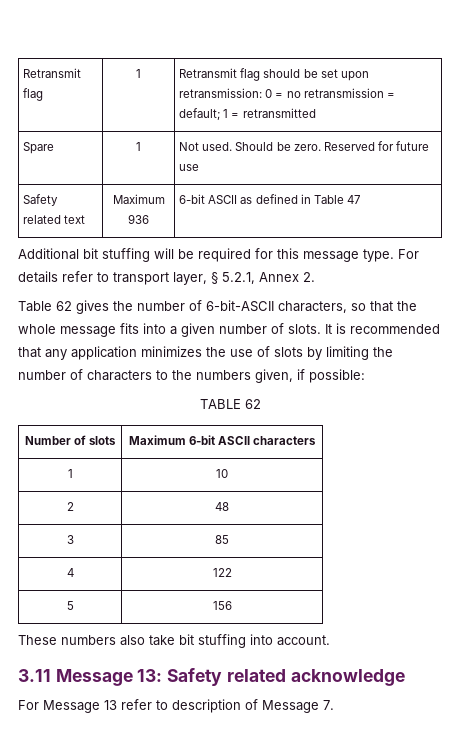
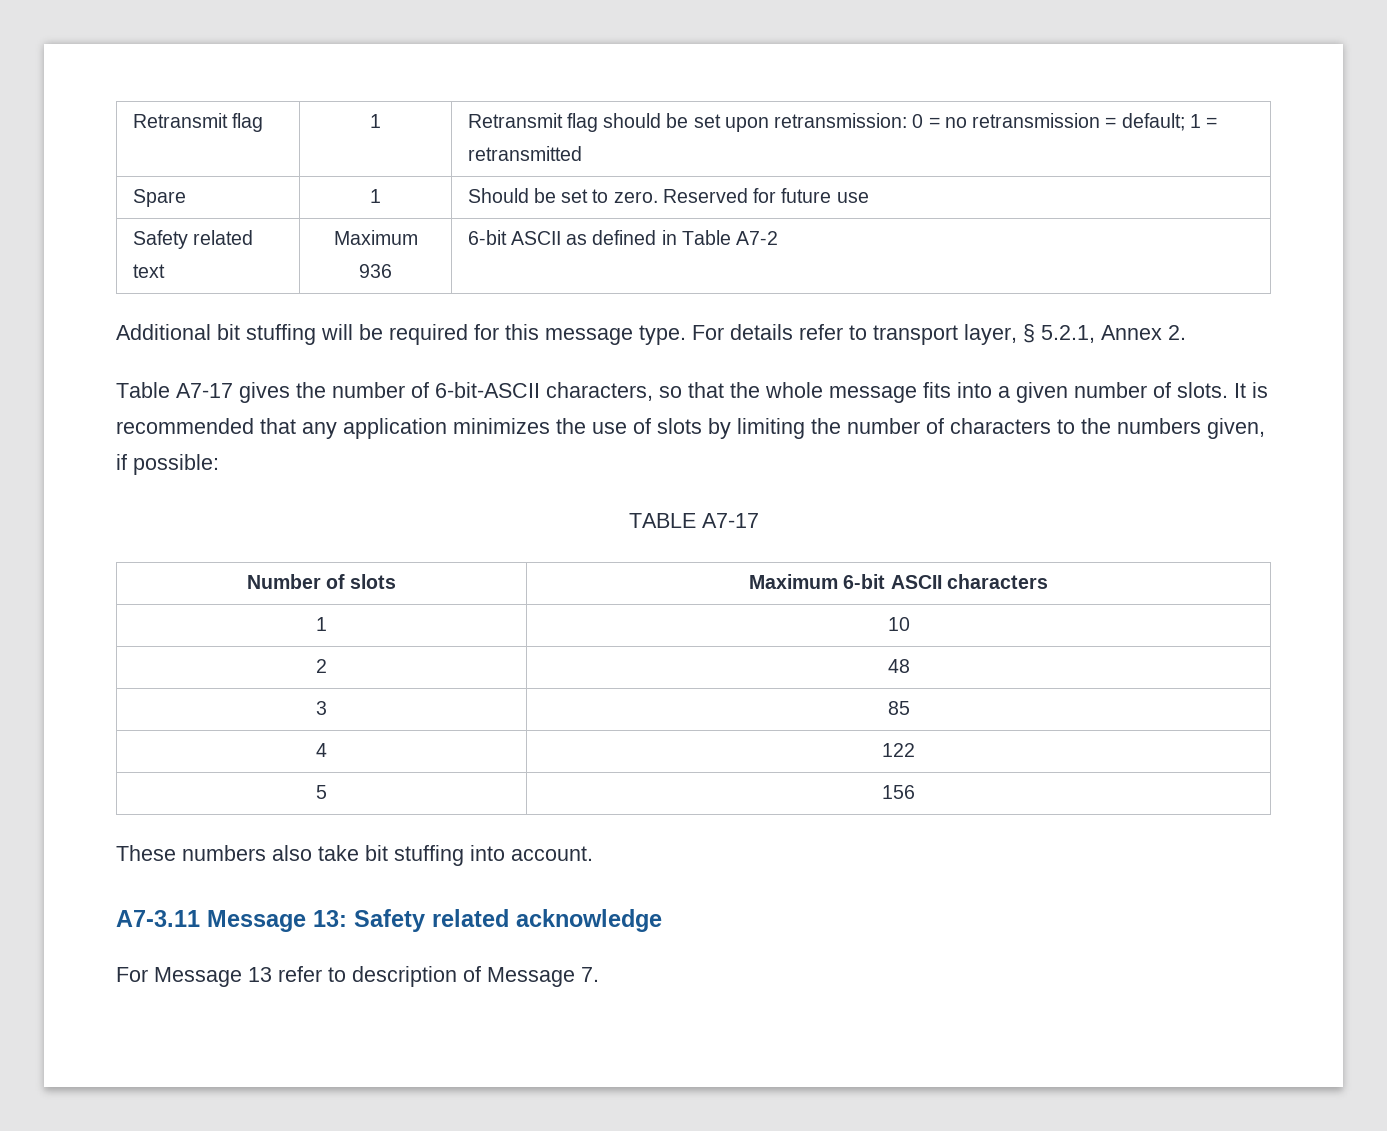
[179,142,291,151] Not used. Should be -> [467,188,609,203] Should be set to
[346,195,361,204] 47 -> [736,231,779,245] A7-2
[56,301,72,311] 62 -> [176,383,233,398] A7-17
[244,399,261,409] 62 -> [701,513,759,528] A7-17
[18,669,51,682] 3.11 -> [116,910,200,927] A7-3.11

